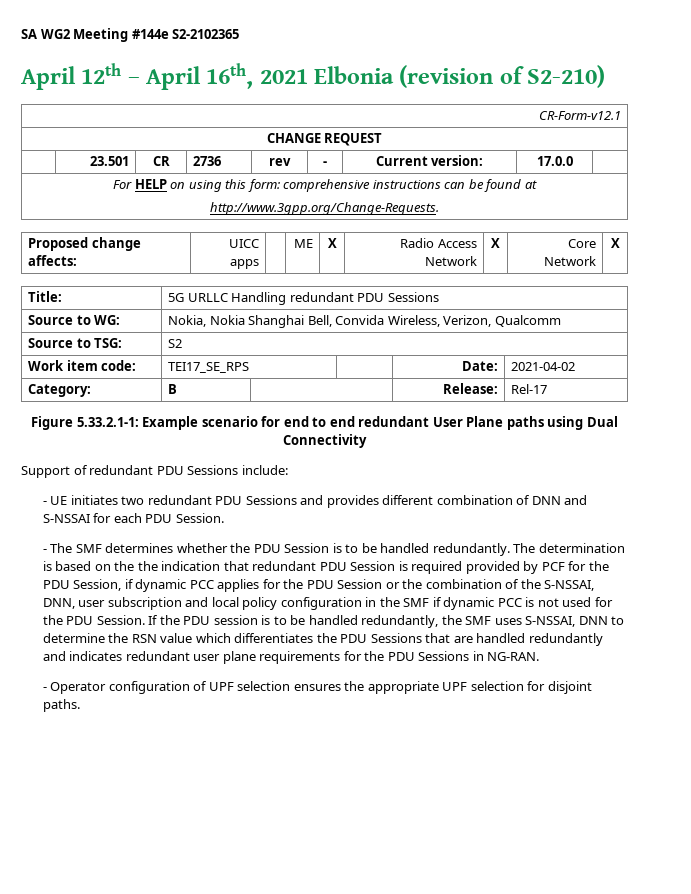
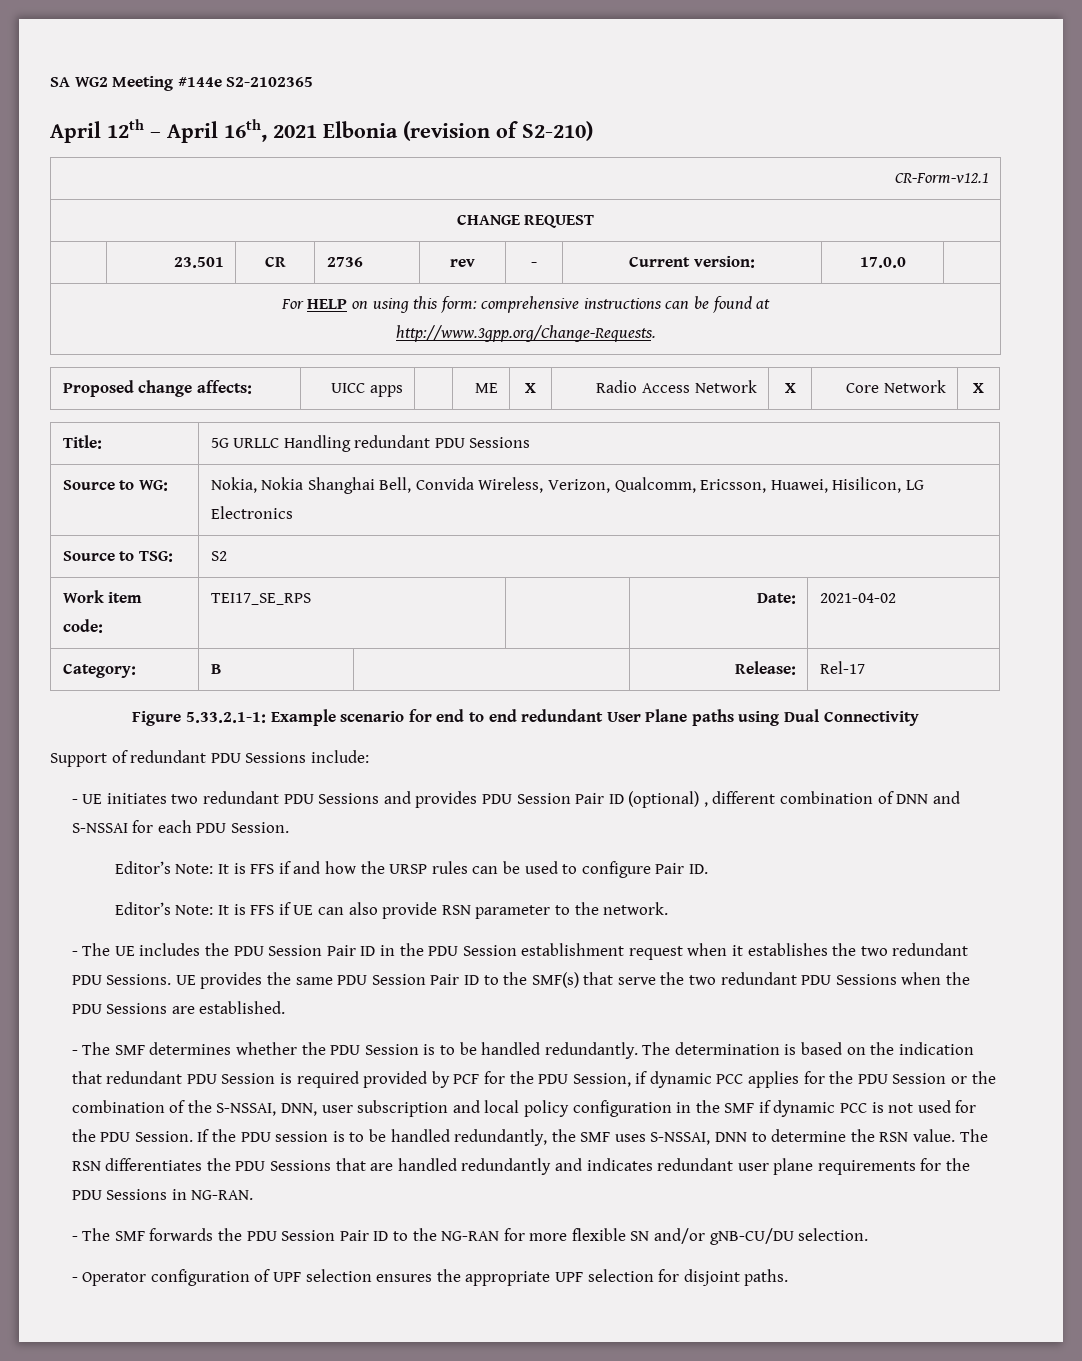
[494,315,561,327] Qualcomm -> [614,477,924,493] [210,506,293,519] Qualcomm, Ericsson, Huawei, Hisilicon, LG Electronics
(379, 501) none -> [481,791,708,808] PDU Session Pair ID (optional) ,
(224, 518) none -> [114,861,708,878] [114,902,669,919] [71,943,969,960] [71,972,971,989] [71,1001,286,1014] // Editor’s Note: It is FFS if and how the URSP rules can be used to configure Pair ID. // Editor’s Note: It is FFS if UE can also provide RSN parameter to the network. // - The UE includes the PDU Session Pair ID in the PDU Session establishment request when it establishes the two redundant PDU Sessions. UE provides the same PDU Session Pair ID to the SMF(s) that serve the two redundant PDU Sessions when the PDU Sessions are established.
[137,561,158,571] the -> (895, 1048) none
[160,633,231,643] value which -> [913,1129,988,1142] [71,1161,101,1171] value. The RSN
(540, 656) none -> [71,1228,869,1245] // - The SMF forwards the PDU Session Pair ID to the NG-RAN for more flexible SN and/or gNB-CU/DU selection.

